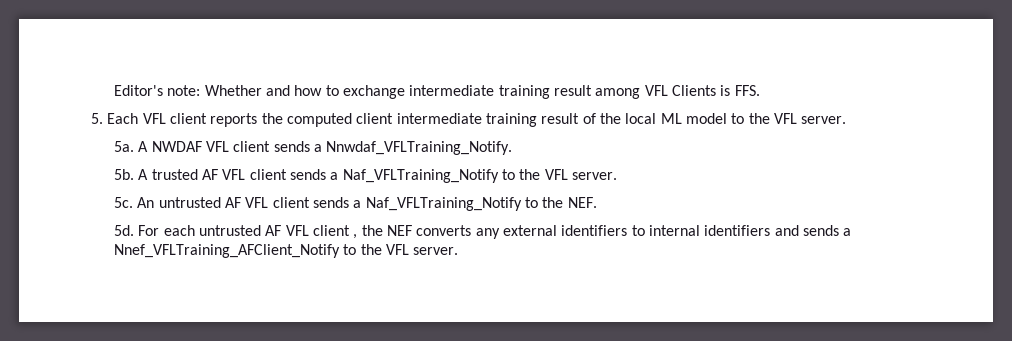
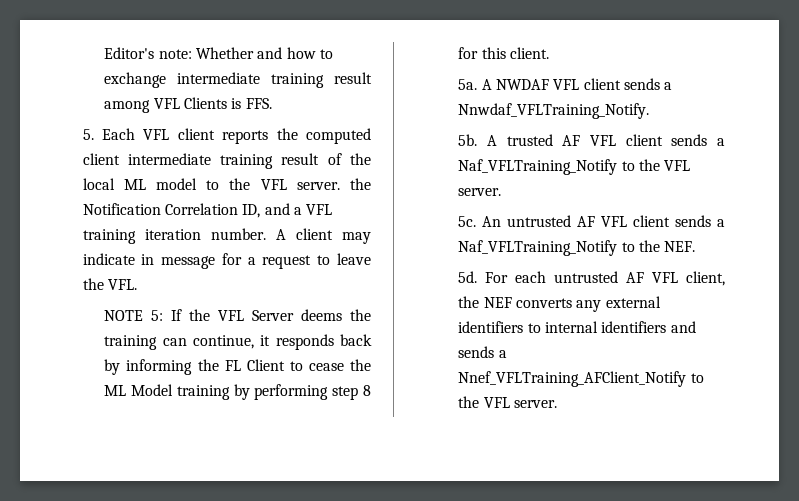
(847, 120) none -> [349,178,371,190] [82,203,333,218] [82,228,371,244] [82,253,371,269] [82,278,137,290] [104,309,371,321] [104,334,372,350] [104,359,371,375] [104,384,371,400] [458,47,549,59] the Notification Correlation ID, and a VFL training iteration number. A client may indicate in message for a request to leave the VFL. // NOTE 5: If the VFL Server deems the training can continue, it responds back by informing the FL Client to cease the ML Model training by performing step 8 for this client.
[313,225,358,239] client , -> [686,271,725,286] client,

